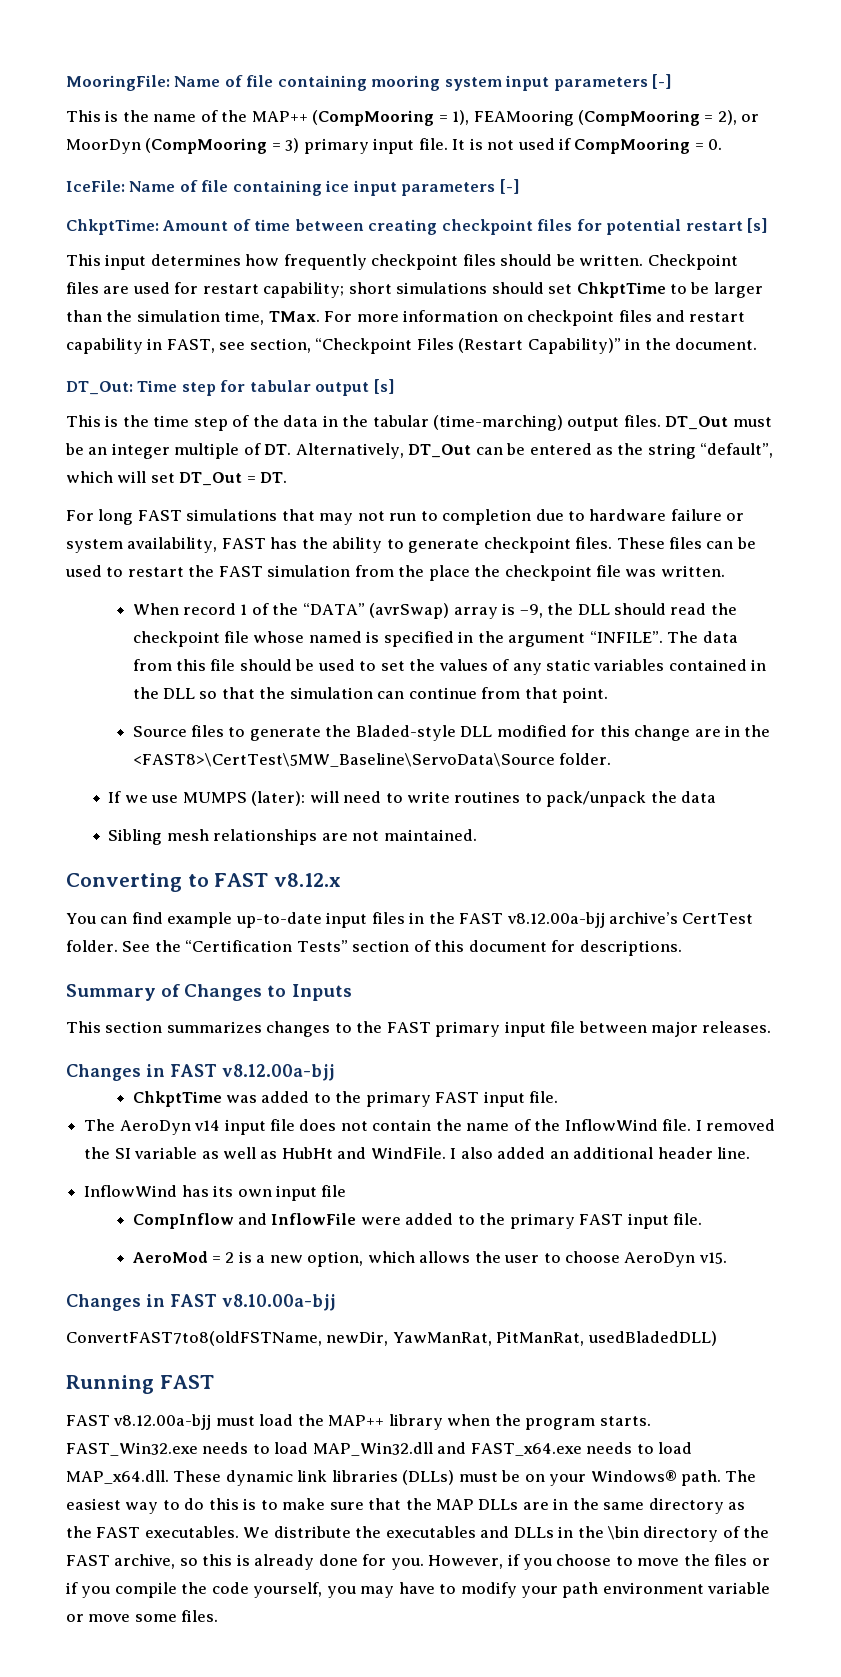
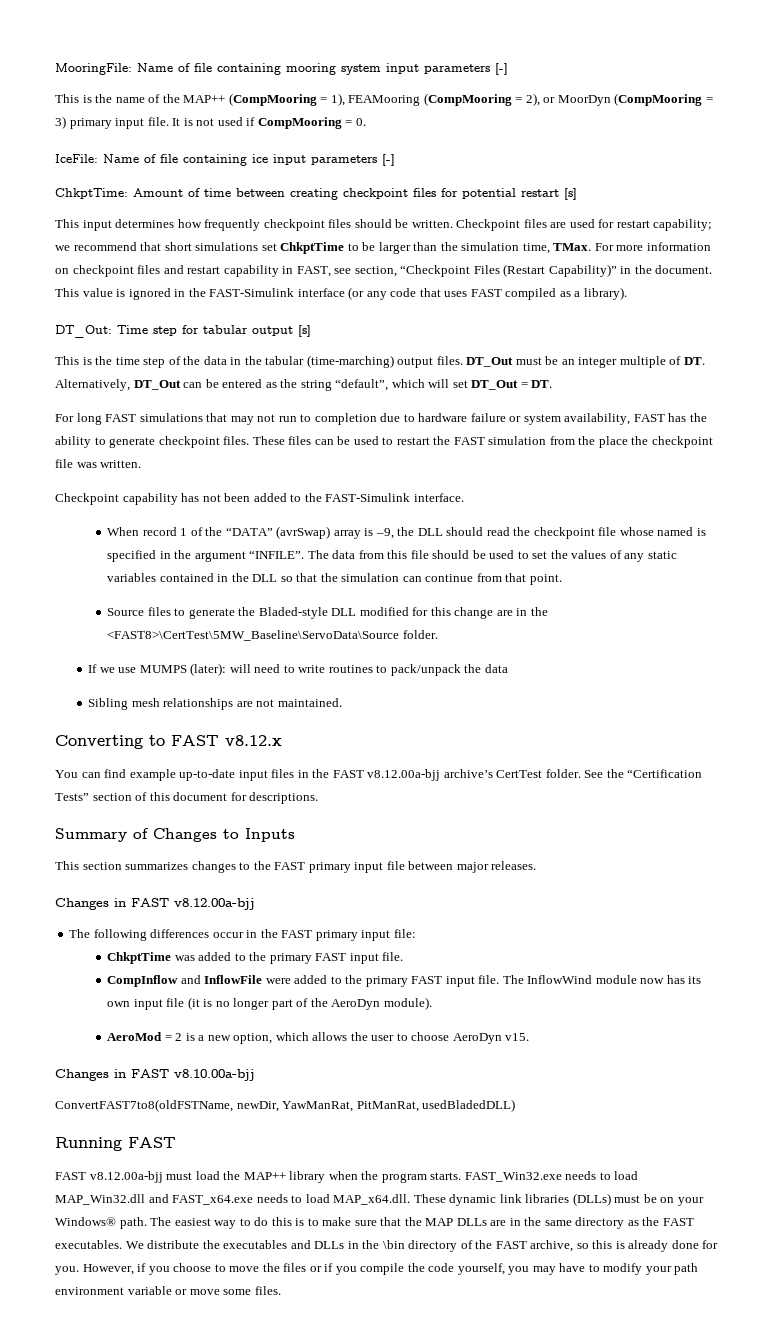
(345, 290) none -> [55,242,162,251] we recommend that
[491,282,544,294] should -> (259, 246) none
(758, 344) none -> [55,287,627,300] This value is ignored in the FAST-Simulink interface (or any code that uses FAST compiled as a library).
(725, 571) none -> [55,493,464,505] // Checkpoint capability has not been added to the FAST-Simulink interface.
(334, 1072) none -> [69,929,416,941] // The following differences occur in the FAST primary input file:
[84,1119,775,1135] [84,1147,750,1159] [84,1185,347,1201] // The AeroDyn v14 input file does not contain the name of the InflowWind file. I removed the SI variable as well as HubHt and WindFile. I also added an additional header line. // InflowWind has its own input file -> (404, 956) none
(703, 1219) none -> [502,975,702,984] [107,997,432,1010] The InflowWind module now has its own input file (it is no longer part of the AeroDyn module).

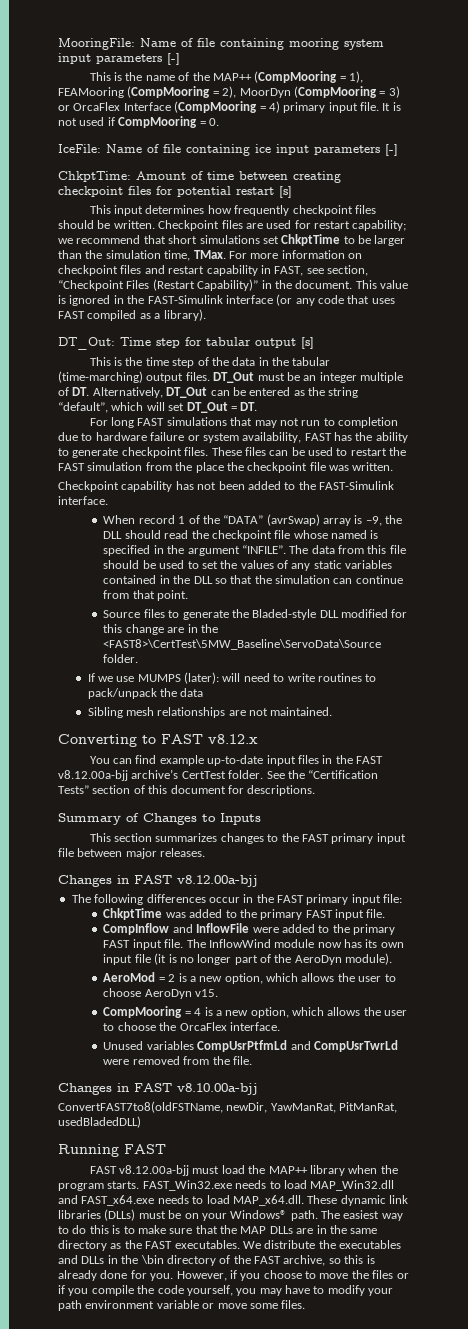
[543,97,556,103] or -> (237, 92) none
(66, 122) none -> [58,101,280,113] or OrcaFlex Interface (CompMooring = 4)
(530, 1037) none -> [103,1006,408,1018] [103,1022,280,1031] [103,1040,398,1052] [103,1056,252,1065] // CompMooring = 4 is a new option, which allows the user to choose the OrcaFlex interface. // Unused variables CompUsrPtfmLd and CompUsrTwrLd were removed from the file.

